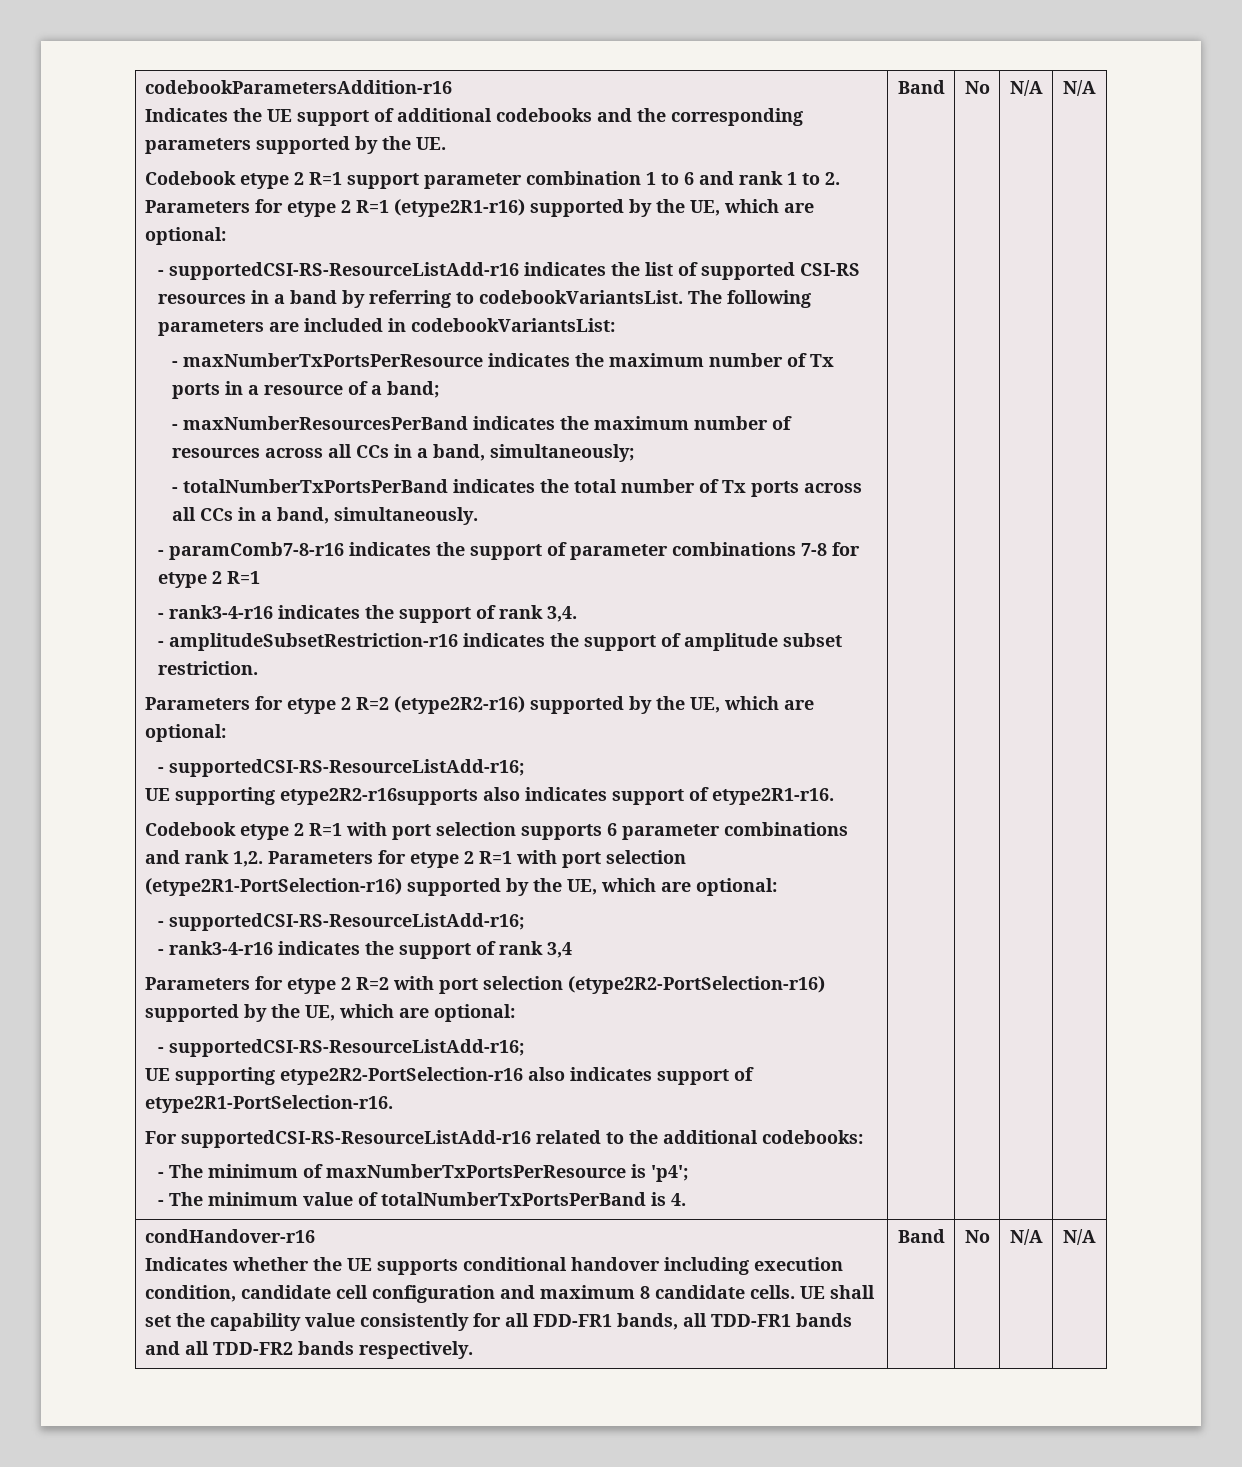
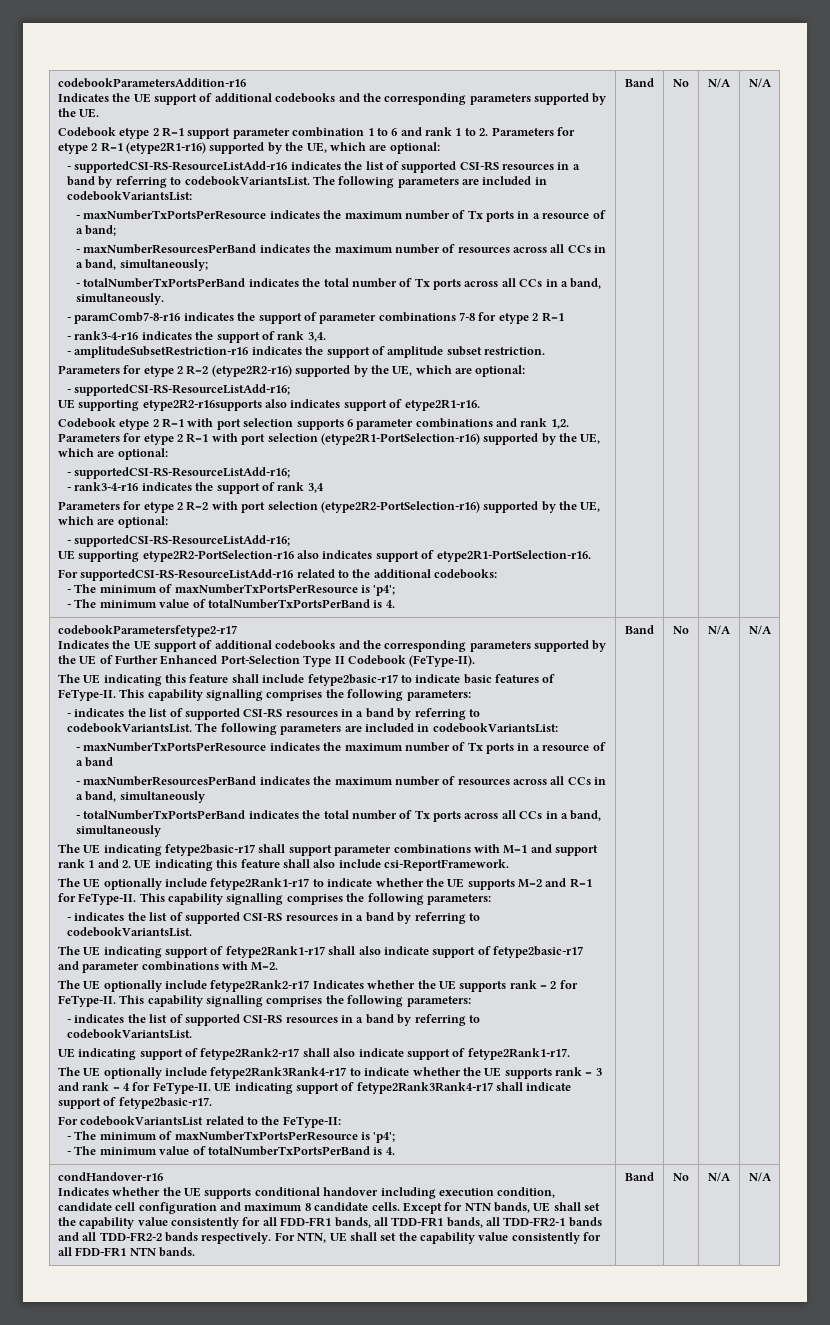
(1096, 88) none -> [57,625,237,637] [57,640,607,652] [57,655,476,667] [57,674,556,686] [57,689,471,701] [67,708,480,720] [67,723,558,735] [76,742,606,754] [76,757,114,767] [76,776,607,786] [76,791,205,803] [76,810,602,822] [76,825,162,837] [57,844,599,856] [57,859,510,871] [57,878,592,890] [57,893,491,905] [67,912,480,924] [67,927,193,937] [57,946,584,958] [57,961,279,973] [57,980,578,992] [57,995,471,1007] [67,1014,480,1026] [67,1029,193,1039] [57,1048,570,1060] [57,1067,602,1079] [57,1082,572,1094] [57,1097,212,1109] [57,1116,341,1128] [67,1131,396,1143] [67,1146,395,1156] [625,625,654,634] [673,626,689,634] [708,625,731,635] [748,625,772,635] // codebookParametersfetype2-r17 // Indicates the UE support of additional codebooks and the corresponding parameters supported by the UE of Further Enhanced Port-Selection Type II Codebook (FeType-II). // The UE indicating this feature shall include fetype2basic-r17 to indicate basic features of FeType-II. This capability signalling comprises the following parameters: // - indicates the list of supported CSI-RS resources in a band by referring to codebookVariantsList. The following parameters are included in codebookVariantsList: // - maxNumberTxPortsPerResource indicates the maximum number of Tx ports in a resource of a band // - maxNumberResourcesPerBand indicates the maximum number of resources across all CCs in a band, simultaneously // - totalNumberTxPortsPerBand indicates the total number of Tx ports across all CCs in a band, simultaneously // The UE indicating fetype2basic-r17 shall support parameter combinations with M=1 and support rank 1 and 2. UE indicating this feature shall also include csi-ReportFramework. // The UE optionally include fetype2Rank1-r17 to indicate whether the UE supports M=2 and R=1 for FeType-II. This capability signalling comprises the following parameters: // - indicates the list of supported CSI-RS resources in a band by referring to codebookVariantsList. // The UE indicating support of fetype2Rank1-r17 shall also indicate support of fetype2basic-r17 and parameter combinations with M=2. // The UE optionally include fetype2Rank2-r17 Indicates whether the UE supports rank = 2 for FeType-II. This capability signalling comprises the following parameters: // - indicates the list of supported CSI-RS resources in a band by referring to codebookVariantsList. // UE indicating support of fetype2Rank2-r17 shall also indicate support of fetype2Rank1-r17. // The UE optionally include fetype2Rank3Rank4-r17 to indicate whether the UE supports rank = 3 and rank = 4 for FeType-II. UE indicating support of fetype2Rank3Rank4-r17 shall indicate support of fetype2basic-r17. // For codebookVariantsList related to the FeType-II: // - The minimum of maxNumberTxPortsPerResource is 'p4'; // - The minimum value of totalNumberTxPortsPerBand is 4. | Band | No | N/A | N/A
(795, 1292) none -> [402,1202,531,1214] Except for NTN bands,
(791, 1320) none -> [446,1217,566,1228] bands, all TDD-FR2-1
[212,1342,293,1355] TDD-FR2 -> [99,1232,162,1242] TDD-FR2-2
(473, 1350) none -> [274,1232,602,1244] [57,1247,196,1257] For NTN, UE shall set the capability value consistently for all FDD-FR1 NTN bands.

